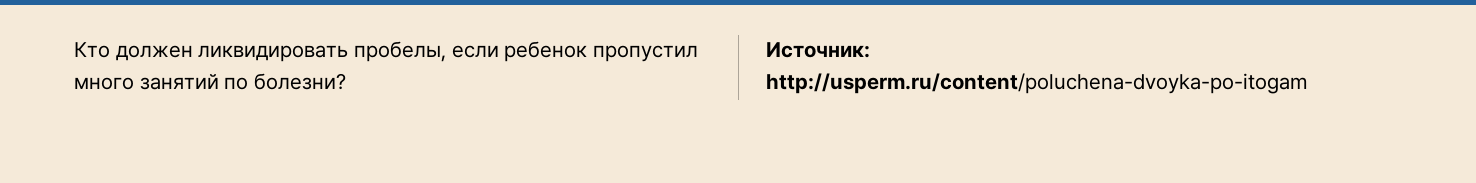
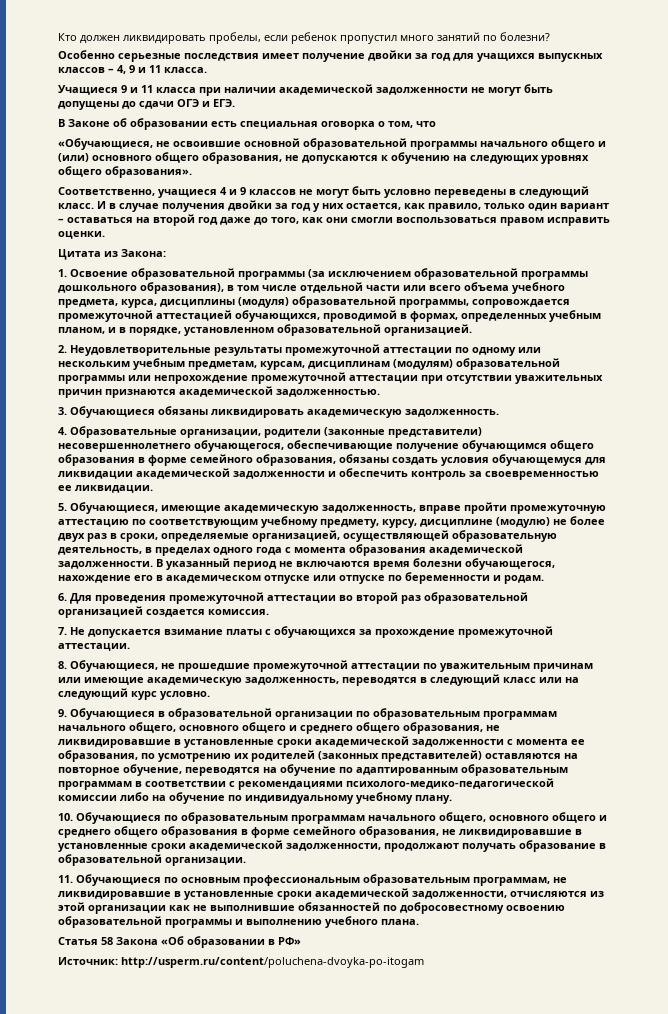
(347, 81) none -> [58,50,603,62] [58,65,207,74] [58,84,553,96] [58,99,235,110] [58,118,436,130] [58,138,606,150] [58,152,589,164] [58,166,192,178] [58,186,589,198] [58,200,609,212] [58,214,610,226] [58,231,105,239] [58,249,166,260] [58,268,588,280] [58,282,565,294] [58,296,570,308] [58,310,601,322] [58,324,472,336] [58,344,541,356] [58,358,560,370] [58,372,603,384] [58,386,380,398] [58,406,499,418] [58,426,482,438] [58,440,594,452] [58,454,606,466] [58,468,599,480] [58,485,153,493] [58,502,606,514] [58,516,605,528] [58,530,557,542] [58,544,523,556] [58,558,555,570] [58,572,544,584] [58,592,528,604] [58,606,269,618] [58,626,553,638] [58,643,130,651] [58,660,593,672] [58,674,579,686] [58,688,210,700] [58,708,557,720] [58,722,500,734] [58,736,585,748] [58,750,578,762] [58,764,568,776] [58,778,554,790] [58,792,452,804] [58,812,607,824] [58,826,582,838] [58,840,606,852] [58,854,246,866] [58,874,567,886] [58,888,604,900] [58,902,565,914] [58,916,419,928] [58,936,301,948] // Особенно серьезные последствия имеет получение двойки за год для учащихся выпускных классов – 4, 9 и 11 класса. // Учащиеся 9 и 11 класса при наличии академической задолженности не могут быть допущены до сдачи ОГЭ и ЕГЭ. // В Законе об образовании есть специальная оговорка о том, что // «Обучающиеся, не освоившие основной образовательной программы начального общего и (или) основного общего образования, не допускаются к обучению на следующих уровнях общего образования». // Соответственно, учащиеся 4 и 9 классов не могут быть условно переведены в следующий класс. И в случае получения двойки за год у них остается, как правило, только один вариант – оставаться на второй год даже до того, как они смогли воспользоваться правом исправить оценки. // Цитата из Закона: // 1. Освоение образовательной программы (за исключением образовательной программы дошкольного образования), в том числе отдельной части или всего объема учебного предмета, курса, дисциплины (модуля) образовательной программы, сопровождается промежуточной аттестацией обучающихся, проводимой в формах, определенных учебным планом, и в порядке, установленном образовательной организацией. // 2. Неудовлетворительные результаты промежуточной аттестации по одному или нескольким учебным предметам, курсам, дисциплинам (модулям) образовательной программы или непрохождение промежуточной аттестации при отсутствии уважительных причин признаются академической задолженностью. // 3. Обучающиеся обязаны ликвидировать академическую задолженность. // 4. Образовательные организации, родители (законные представители) несовершеннолетнего обучающегося, обеспечивающие получение обучающимся общего образования в форме семейного образования, обязаны создать условия обучающемуся для ликвидации академической задолженности и обеспечить контроль за своевременностью ее ликвидации. // 5. Обучающиеся, имеющие академическую задолженность, вправе пройти промежуточную аттестацию по соответствующим учебному предмету, курсу, дисциплине (модулю) не более двух раз в сроки, определяемые организацией, осуществляющей образовательную деятельность, в пределах одного года с момента образования академической задолженности. В указанный период не включаются время болезни обучающегося, нахождение его в академическом отпуске или отпуске по беременности и родам. // 6. Для проведения промежуточной аттестации во второй раз образовательной организацией создается комиссия. // 7. Не допускается взимание платы с обучающихся за прохождение промежуточной аттестации. // 8. Обучающиеся, не прошедшие промежуточной аттестации по уважительным причинам или имеющие академическую задолженность, переводятся в следующий класс или на следующий курс условно. // 9. Обучающиеся в образовательной организации по образовательным программам начального общего, основного общего и среднего общего образования, не ликвидировавшие в установленные сроки академической задолженности с момента ее образования, по усмотрению их родителей (законных представителей) оставляются на повторное обучение, переводятся на обучение по адаптированным образовательным программам в соответствии с рекомендациями психолого-медико-педагогической комиссии либо на обучение по индивидуальному учебному плану. // 10. Обучающиеся по образовательным программам начального общего, основного общего и среднего общего образования в форме семейного образования, не ликвидировавшие в установленные сроки академической задолженности, продолжают получать образование в образовательной организации. // 11. Обучающиеся по основным профессиональным образовательным программам, не ликвидировавшие в установленные сроки академической задолженности, отчисляются из этой организации как не выполнившие обязанностей по добросовестному освоению образовательной программы и выполнению учебного плана. // Статья 58 Закона «Об образовании в РФ»

